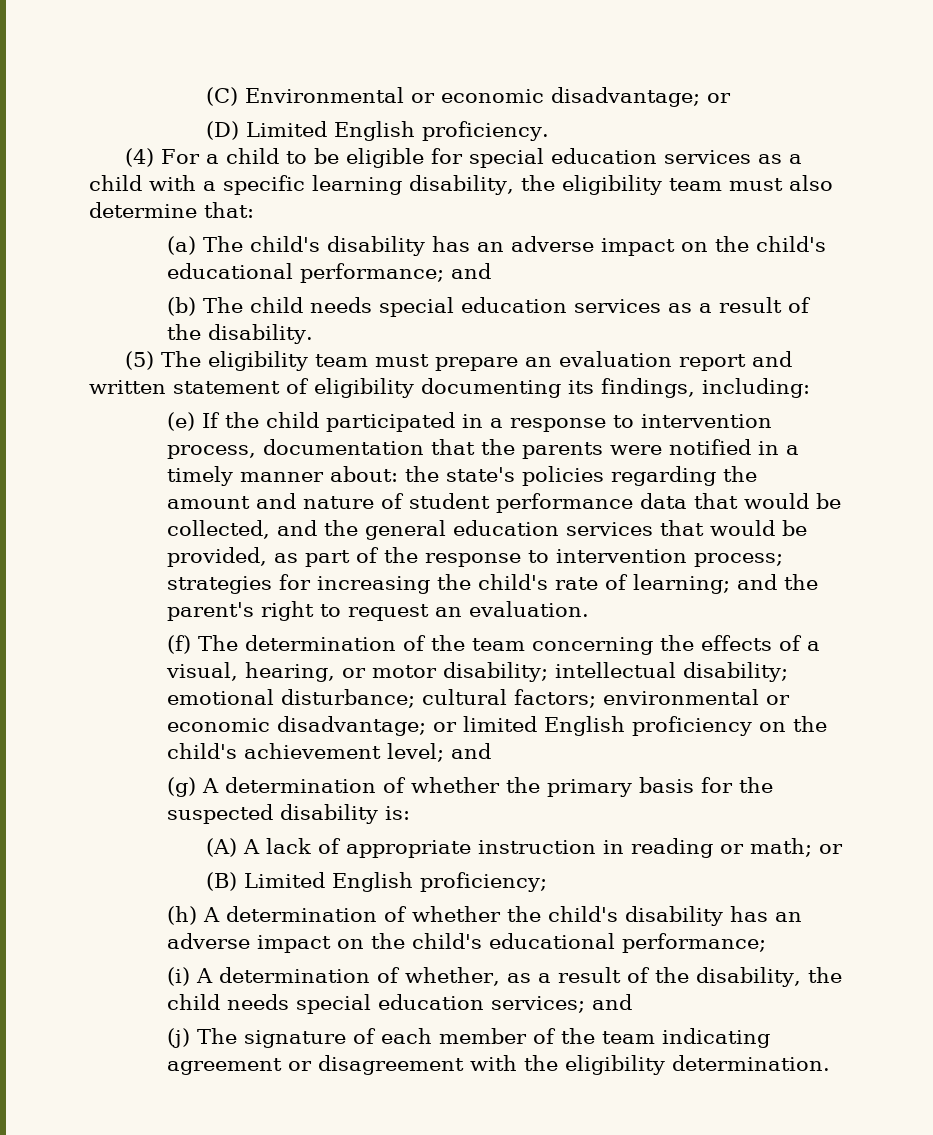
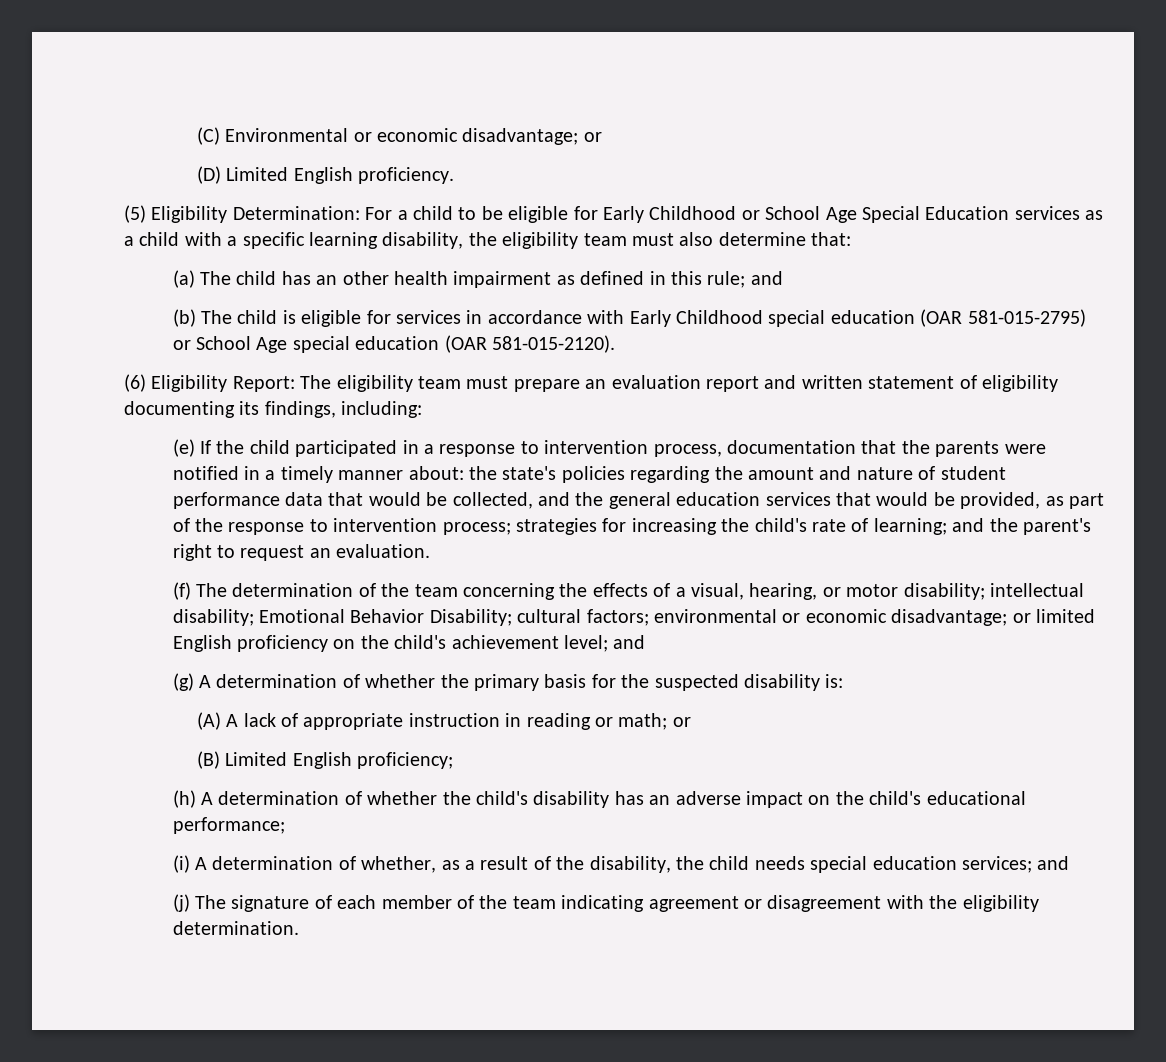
[125,148,155,167] (4) -> [124,205,360,223] (5) Eligibility Determination:
[469,148,658,168] special education -> [602,206,1010,223] Early Childhood or School Age Special Education
[250,236,827,256] [167,263,492,283] [167,297,812,317] [167,324,314,344] [125,351,155,370] child's disability has an adverse impact on the child's educational performance; and // (b) The child needs special education services as a result of the disability. // (5) -> [236,271,783,288] [172,309,1086,327] [172,335,615,353] [124,374,295,392] child has an other health impairment as defined in this rule; and // (b) The child is eligible for services in accordance with Early Childhood special education (OAR 581-015-2795) or School Age special education (OAR 581-015-2120). // (6) Eligibility Report:
[167,689,416,708] emotional disturbance; -> [258,609,512,626] Emotional Behavior Disability;

